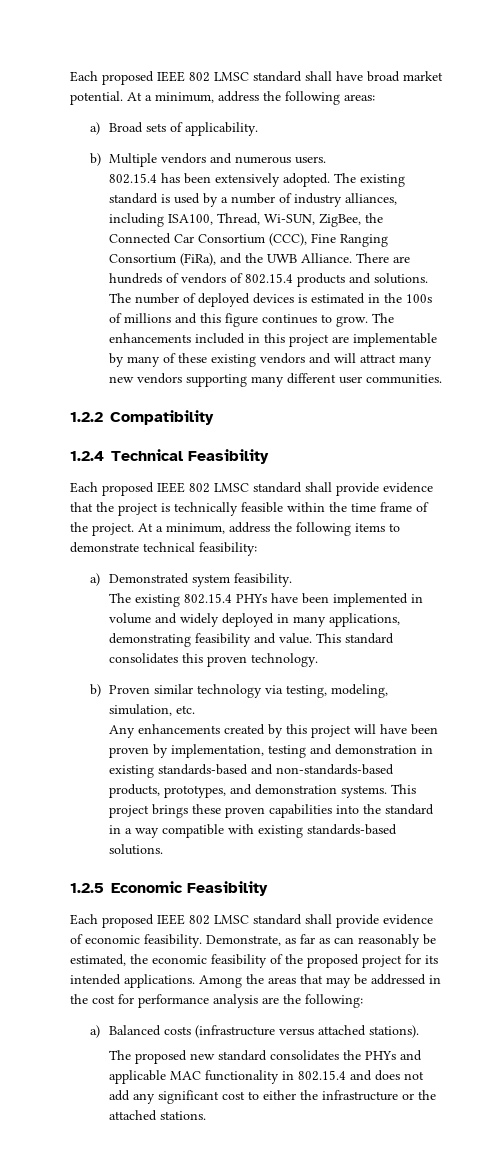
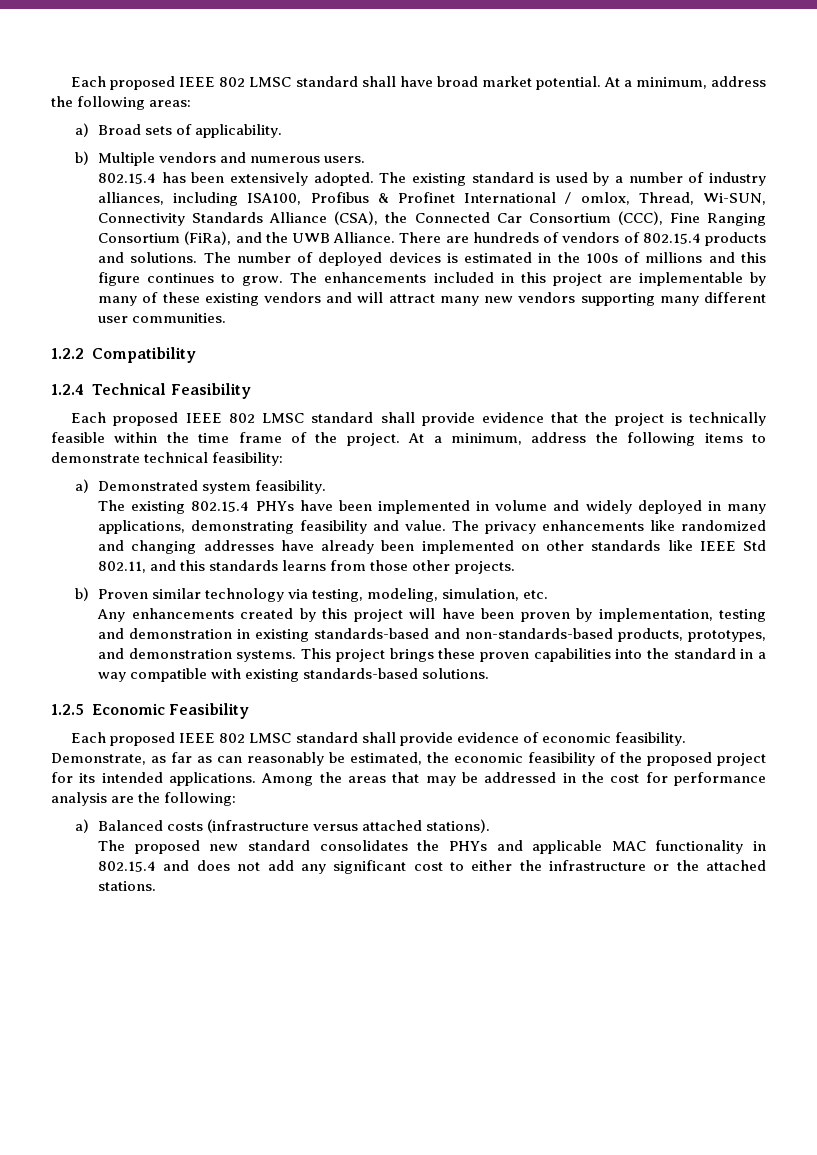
[217,213,362,227] Thread, Wi-SUN, ZigBee, -> [310,192,767,205] [98,211,379,226] Profibus & Profinet International / omlox, Thread, Wi-SUN, Connectivity Standards Alliance (CSA),
[316,633,395,644] [109,653,319,667] This standard consolidates this proven technology. -> [452,520,766,534] [98,540,766,554] [98,560,515,574] The privacy enhancements like randomized and changing addresses have already been implemented on other standards like IEEE Std 802.11, and this standards learns from those other projects.

